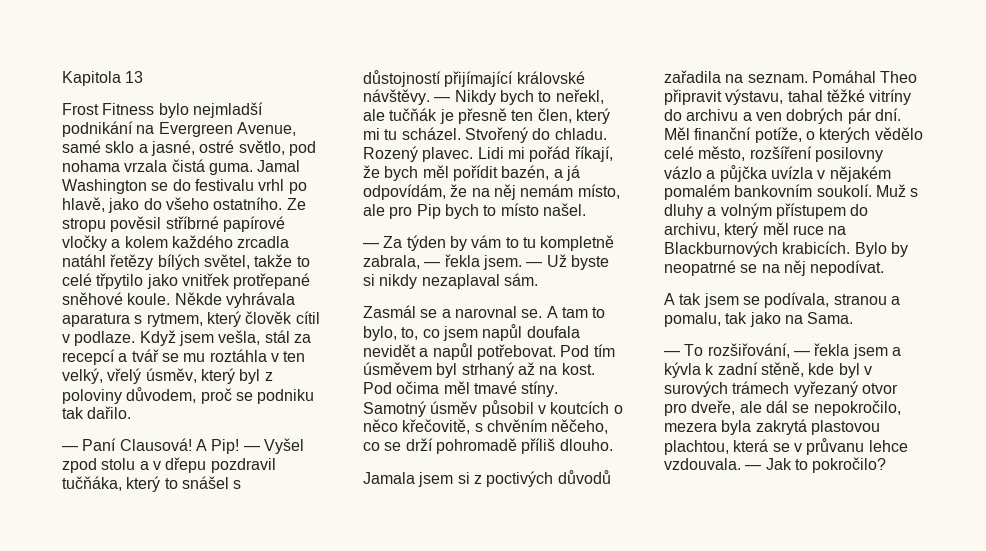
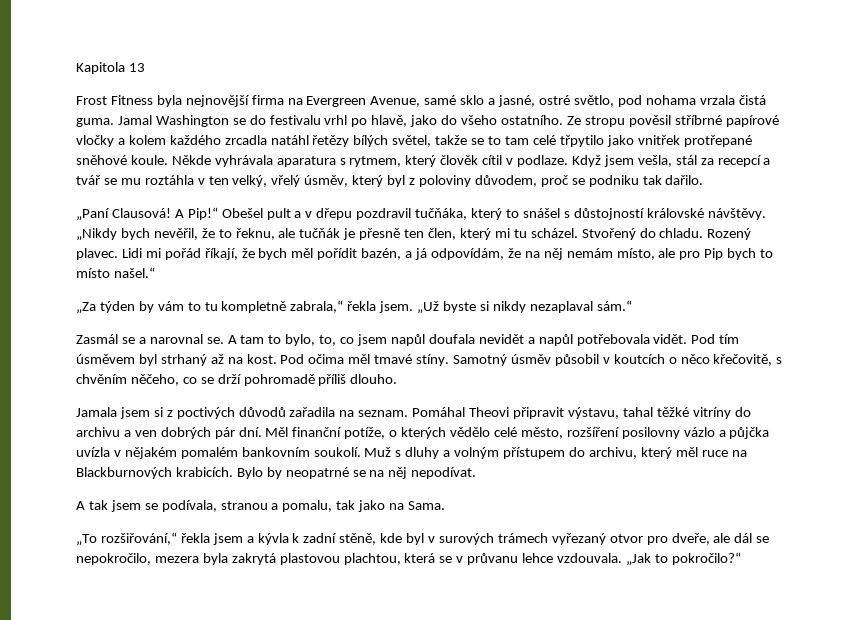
[158,102,263,118] [62,121,133,137] bylo nejmladší podnikání -> [156,95,284,107] byla nejnovější firma
[296,256,310,267] to -> [471,136,529,145] se to tam
[62,438,304,454] [62,458,136,473] — Paní Clausová! A Pip! — Vyšel zpod stolu -> [76,207,291,221] „Paní Clausová! A Pip!“ Obešel pult
[444,71,514,87] přijímající -> (644, 214) none
[434,89,604,105] — Nikdy bych to neřekl, -> [76,228,275,241] „Nikdy bych nevěřil, že to řeknu,
[542,203,586,216] [363,236,403,248] našel. // — Za -> [113,267,155,278] [76,302,96,314] našel.“ // „Za
[363,254,567,270] zabrala, — řekla jsem. — Už -> [290,300,440,314] zabrala,“ řekla jsem. „Už
[503,273,538,286] sám. -> [596,300,632,311] sám.“
[476,344,556,360] potřebovat. -> [576,334,688,346] potřebovala vidět.
[880,71,918,83] Theo -> [469,407,510,417] Theovi
[664,343,810,358] — To rozšiřování, — -> [76,532,177,546] „To rozšiřování,“
[745,457,887,473] — Jak to pokročilo? -> [625,552,741,566] „Jak to pokročilo?“

